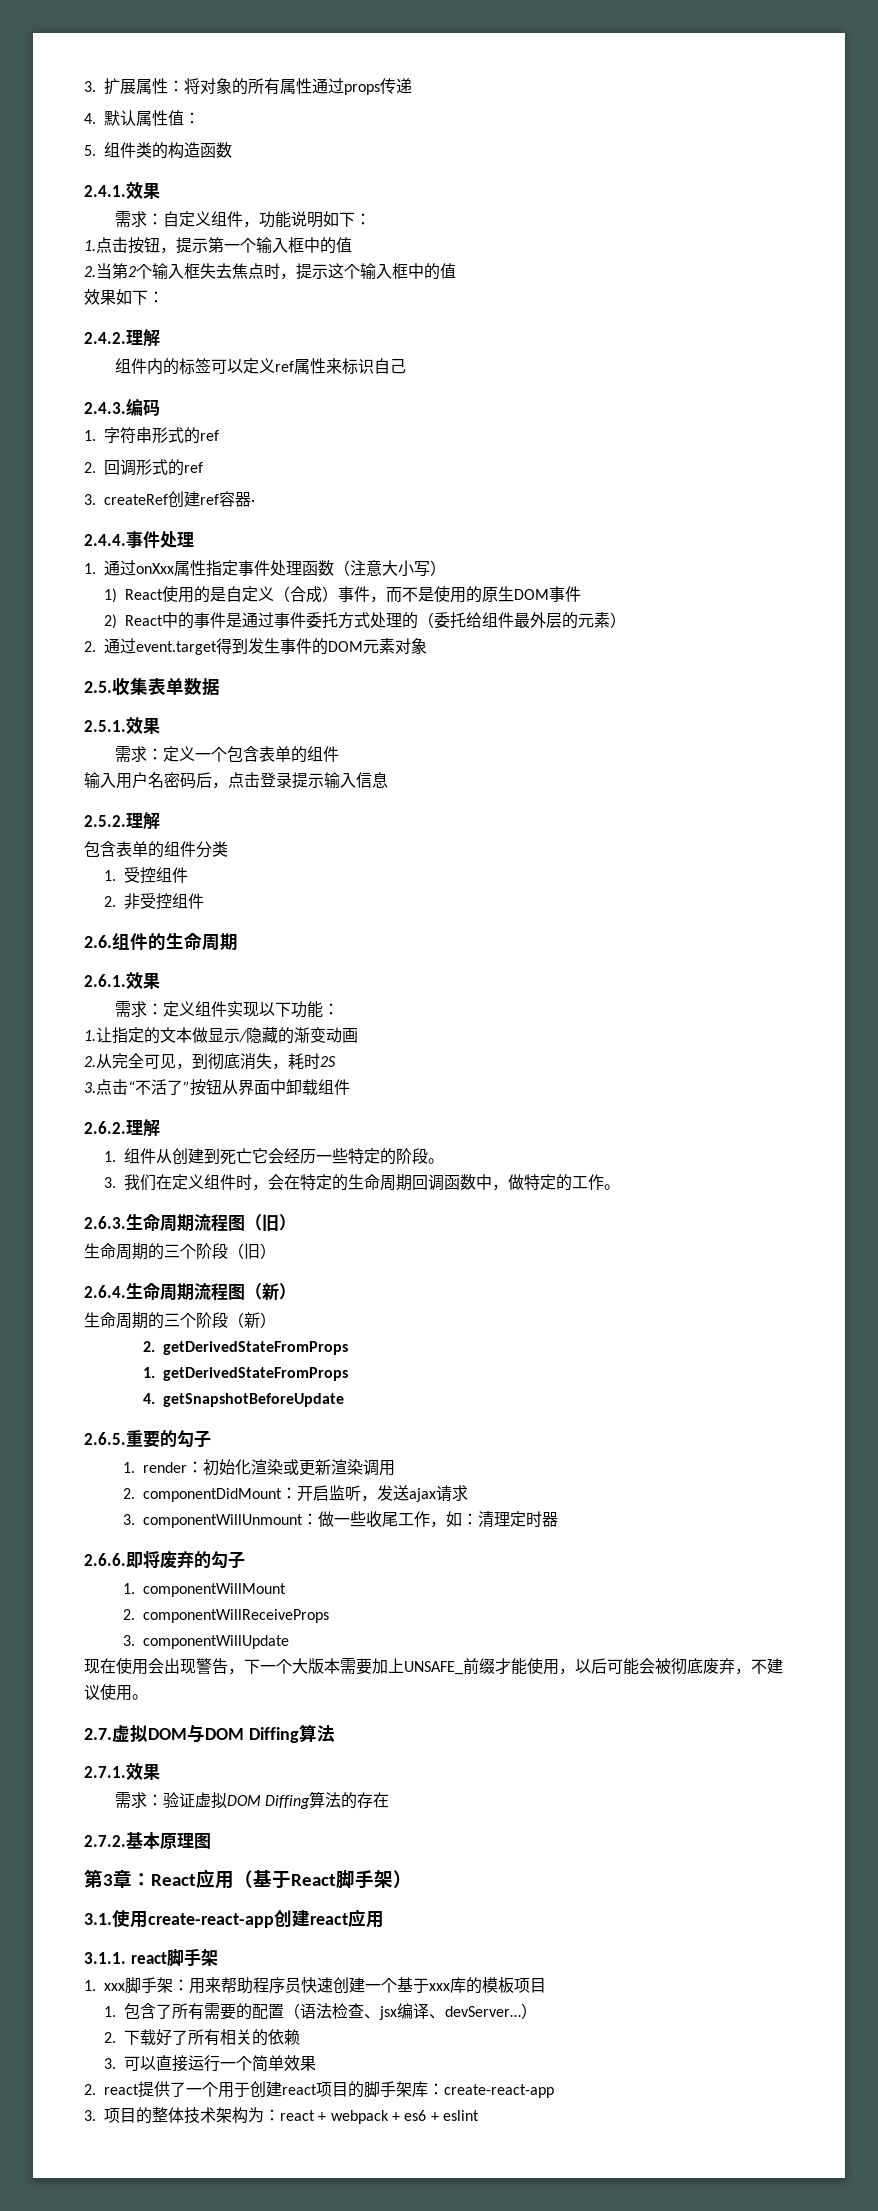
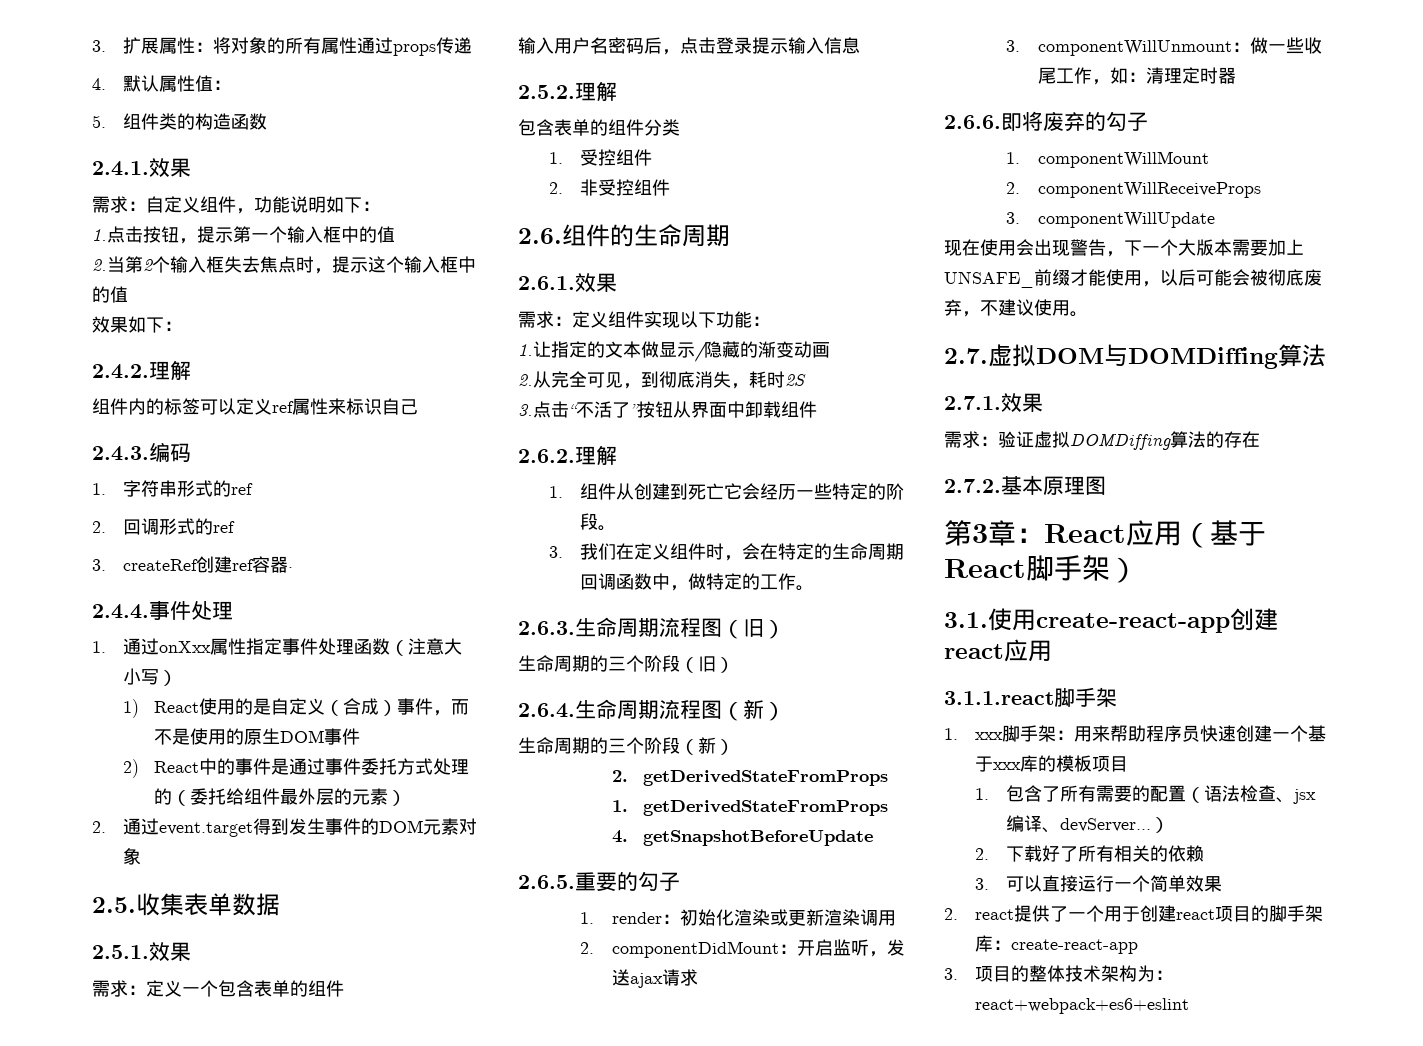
[205,1727,299,1743] DOM Diffing -> [1128,347,1278,369] DOMDiffing
[226,1795,310,1809] DOM Diffing -> [1070,433,1171,450] DOMDiffing
[84,1952,167,1964] 3.1.1. react -> [944,691,1054,705] 3.1.1.react
[280,2110,479,2124] react + webpack + es6 + eslint -> [975,998,1190,1014] react+webpack+es6+eslint

